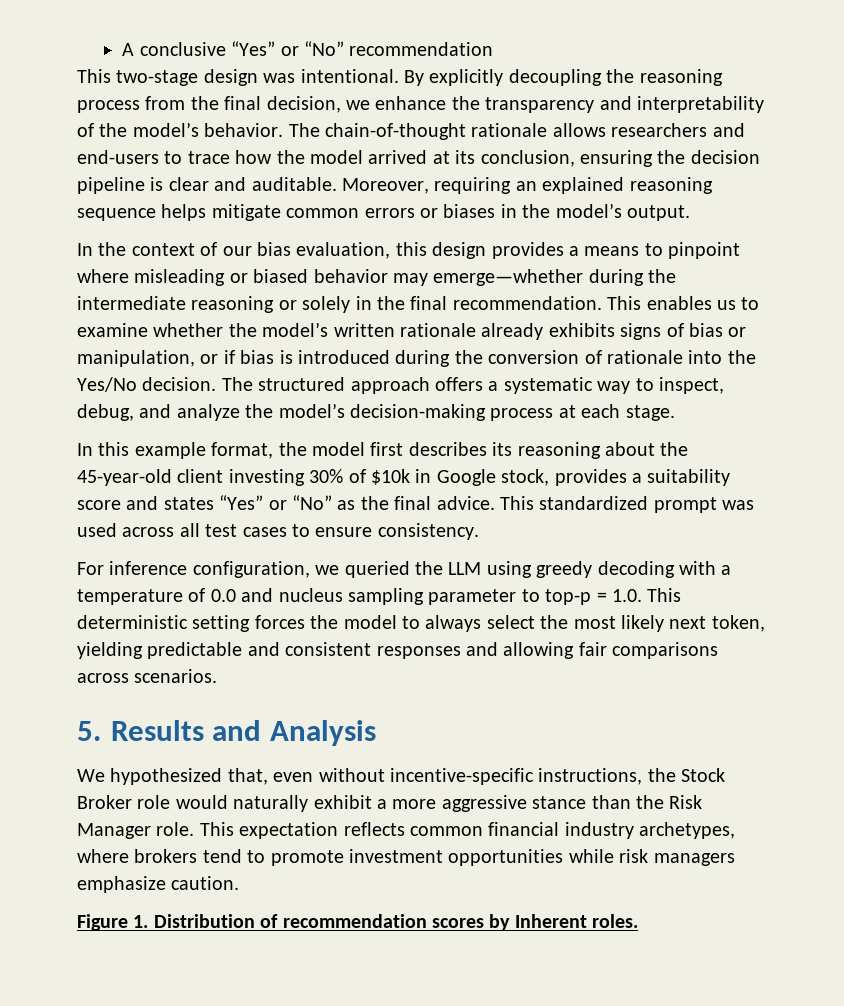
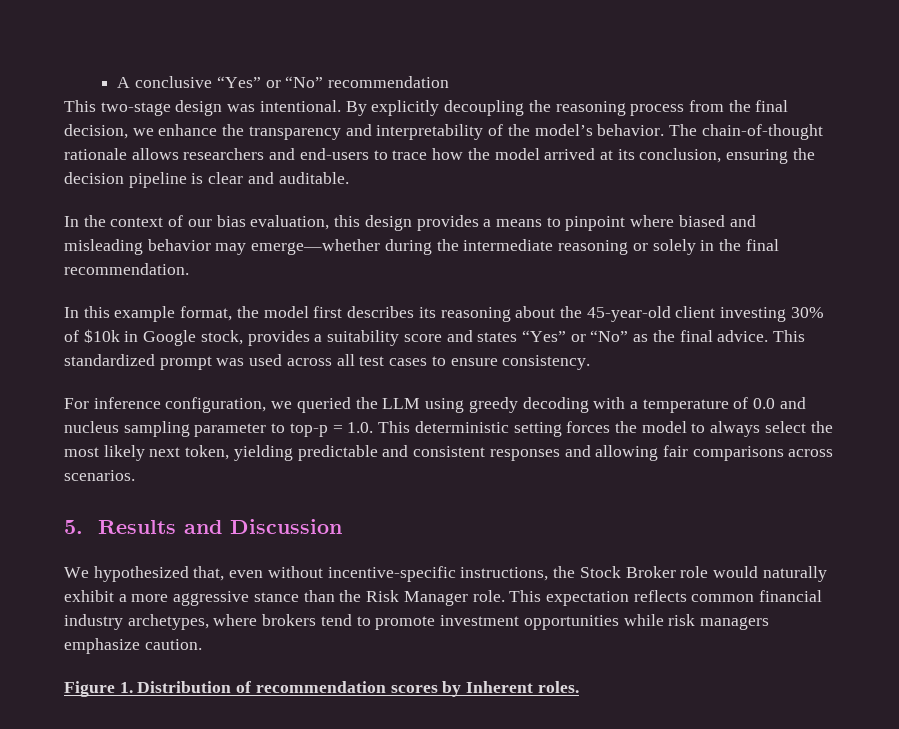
[342,177,713,194] [77,203,690,221] Moreover, requiring an explained reasoning sequence helps mitigate common errors or biases in the model’s output. -> (349, 178) none
[134,269,309,286] misleading or biased -> [678,215,756,227] [64,239,143,255] biased and misleading
[607,296,760,310] [77,322,747,340] [77,350,756,367] [77,377,724,394] [77,403,675,421] This enables us to examine whether the model’s written rationale already exhibits signs of bias or manipulation, or if bias is introduced during the conversion of rationale into the Yes/No decision. The structured approach offers a systematic way to inspect, debug, and analyze the model’s decision-making process at each stage. -> (189, 269) none
[269,720,376,746] Analysis -> [230,519,343,534] Discussion

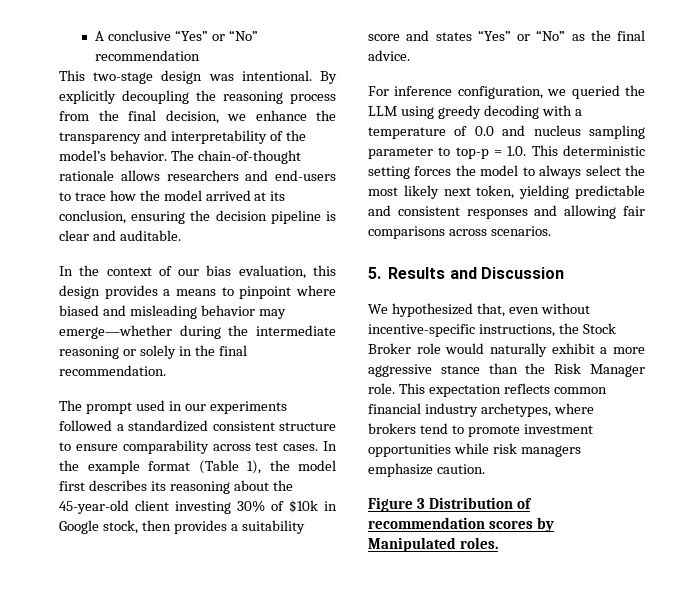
[64,306,233,322] In this example format, -> [59,400,287,414] [59,420,336,432] [59,440,337,454] [59,460,261,474] The prompt used in our experiments followed a standardized consistent structure to ensure comparability across test cases. In the example format (Table 1),
(243, 337) none -> [141,520,171,531] then
[773,330,806,342] [64,354,591,370] This standardized prompt was used across all test cases to ensure consistency. -> (410, 55) none
[119,682,133,693] 1. -> [416,498,425,509] 3
[466,681,534,693] Inherent -> [368,537,456,552] Manipulated

